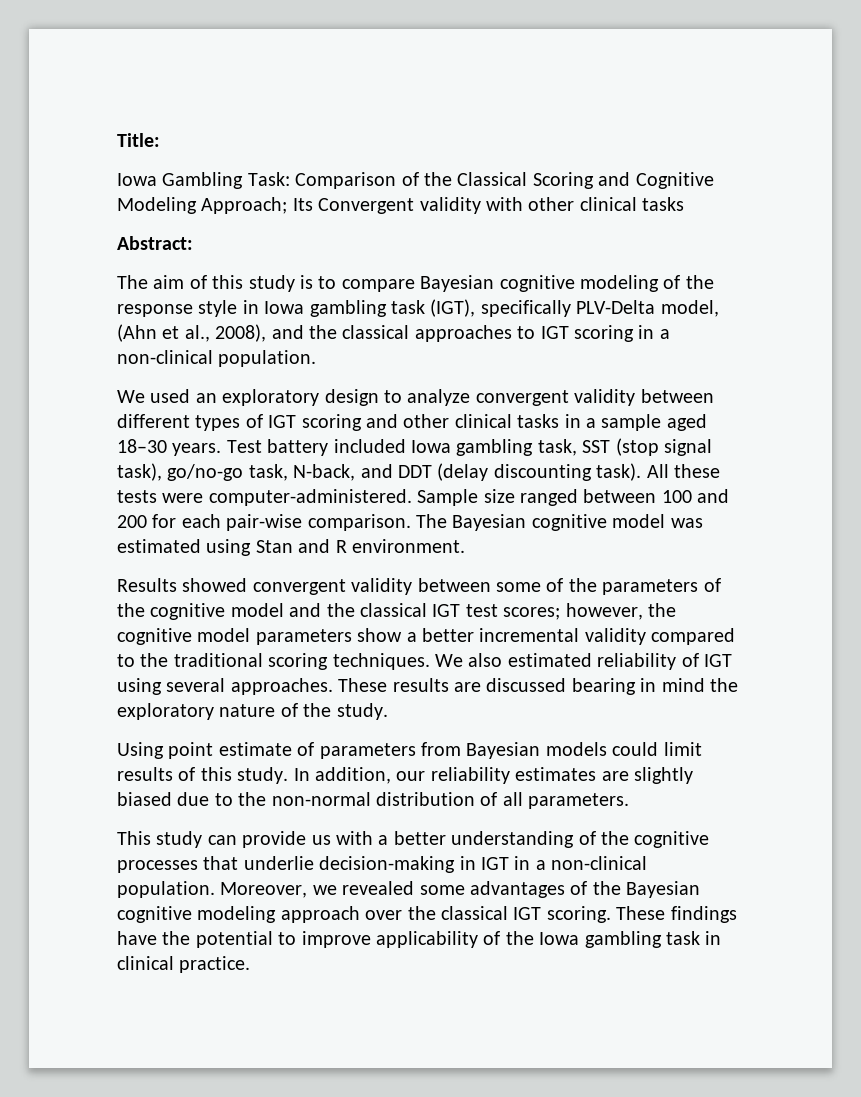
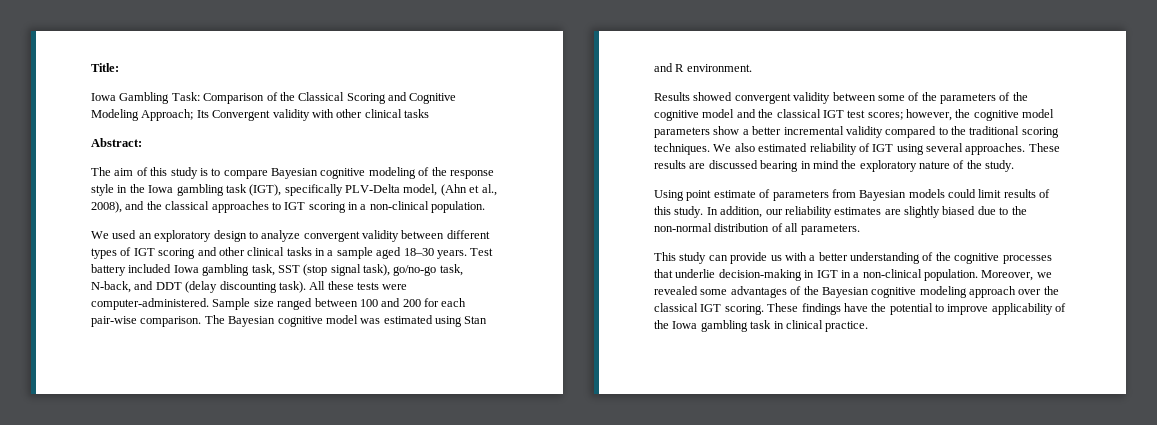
(259, 307) none -> [129,184,145,193] the

